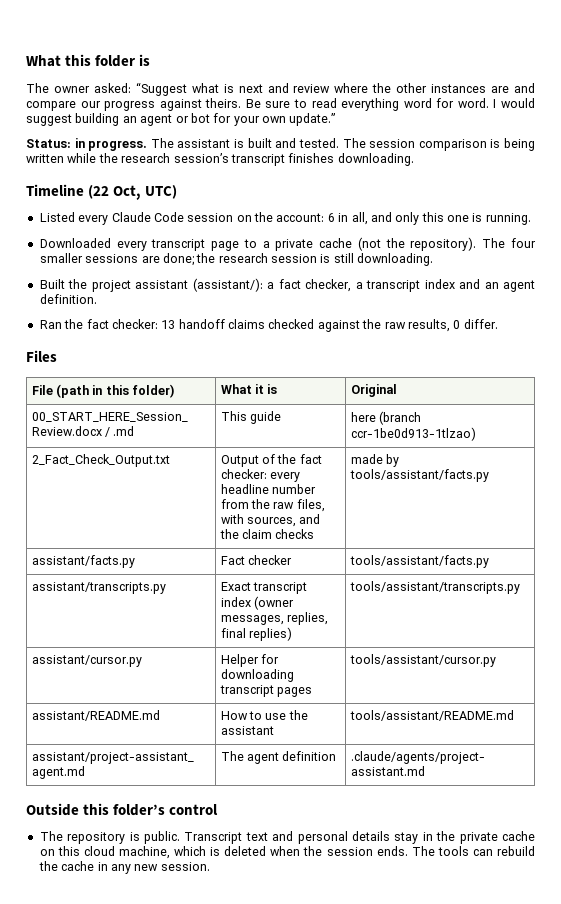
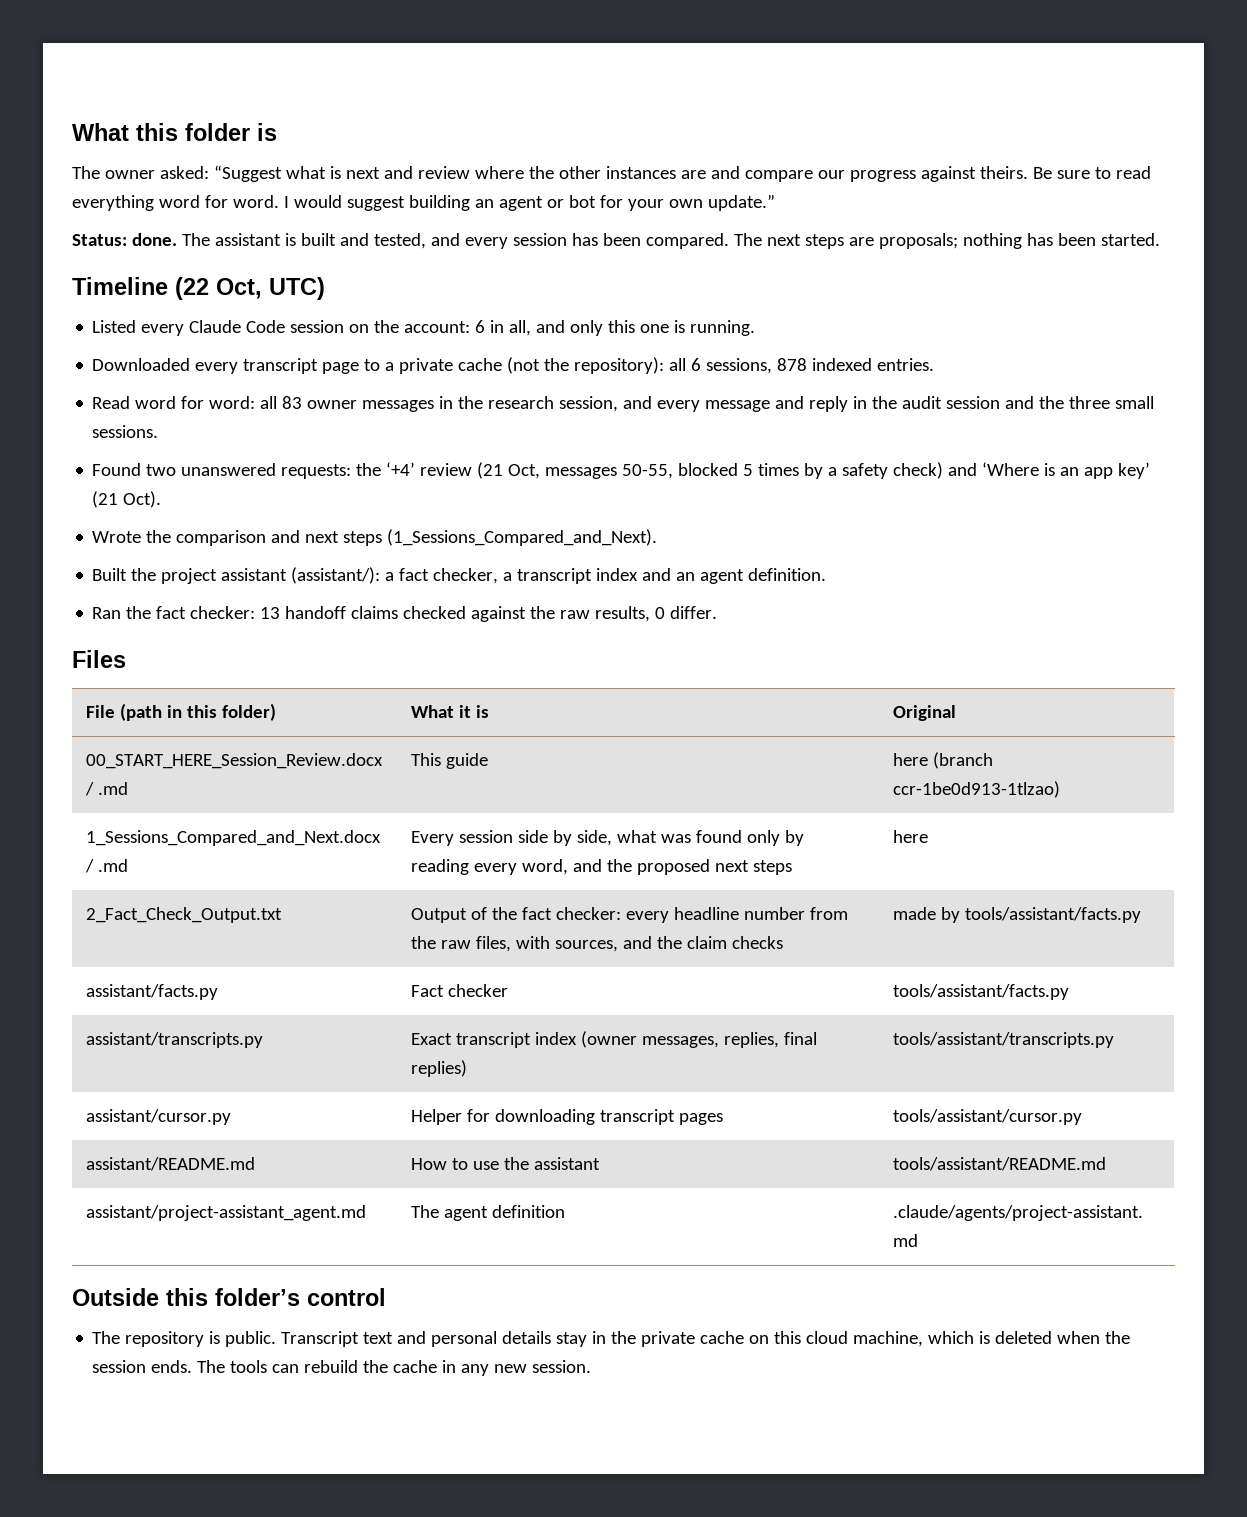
[74,138,148,151] in progress. -> [131,233,177,246] done.
[298,138,536,151] [26,153,414,166] tested. The session comparison is being written while the research session’s transcript finishes downloading. -> [373,233,1160,249] tested, and every session has been compared. The next steps are proposals; nothing has been started.
[410,237,536,251] [39,253,434,266] repository). The four smaller sessions are done; the research session is still downloading. -> [574,357,935,374] [92,396,1155,412] [92,425,159,438] [92,462,1151,479] [92,491,162,508] [92,529,658,546] repository): all 6 sessions, 878 indexed entries. // Read word for word: all 83 owner messages in the research session, and every message and reply in the audit session and the three small sessions. // Found two unanswered requests: the ‘+4’ review (21 Oct, messages 50-55, blocked 5 times by a safety check) and ‘Where is an app key’ (21 Oct). // Wrote the comparison and next steps (1_Sessions_Compared_and_Next).
(476, 434) none -> [85,830,381,846] [84,859,128,873] [410,830,804,846] [410,859,792,875] [892,830,928,843] // 1_Sessions_Compared_and_Next.docx / .md | Every session side by side, what was found only by reading every word, and the proposed next steps | here

